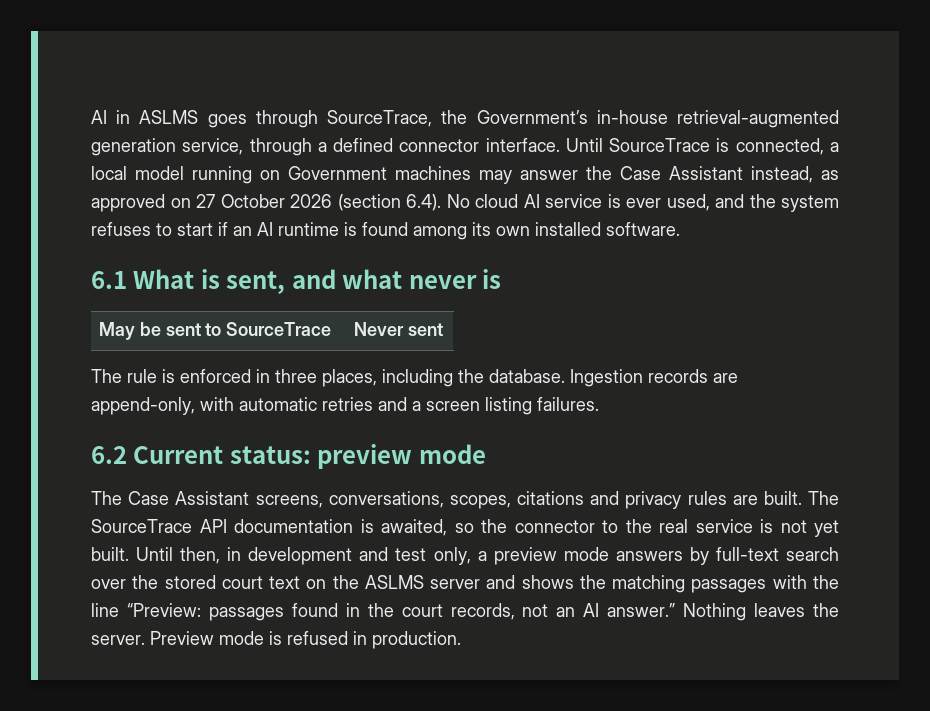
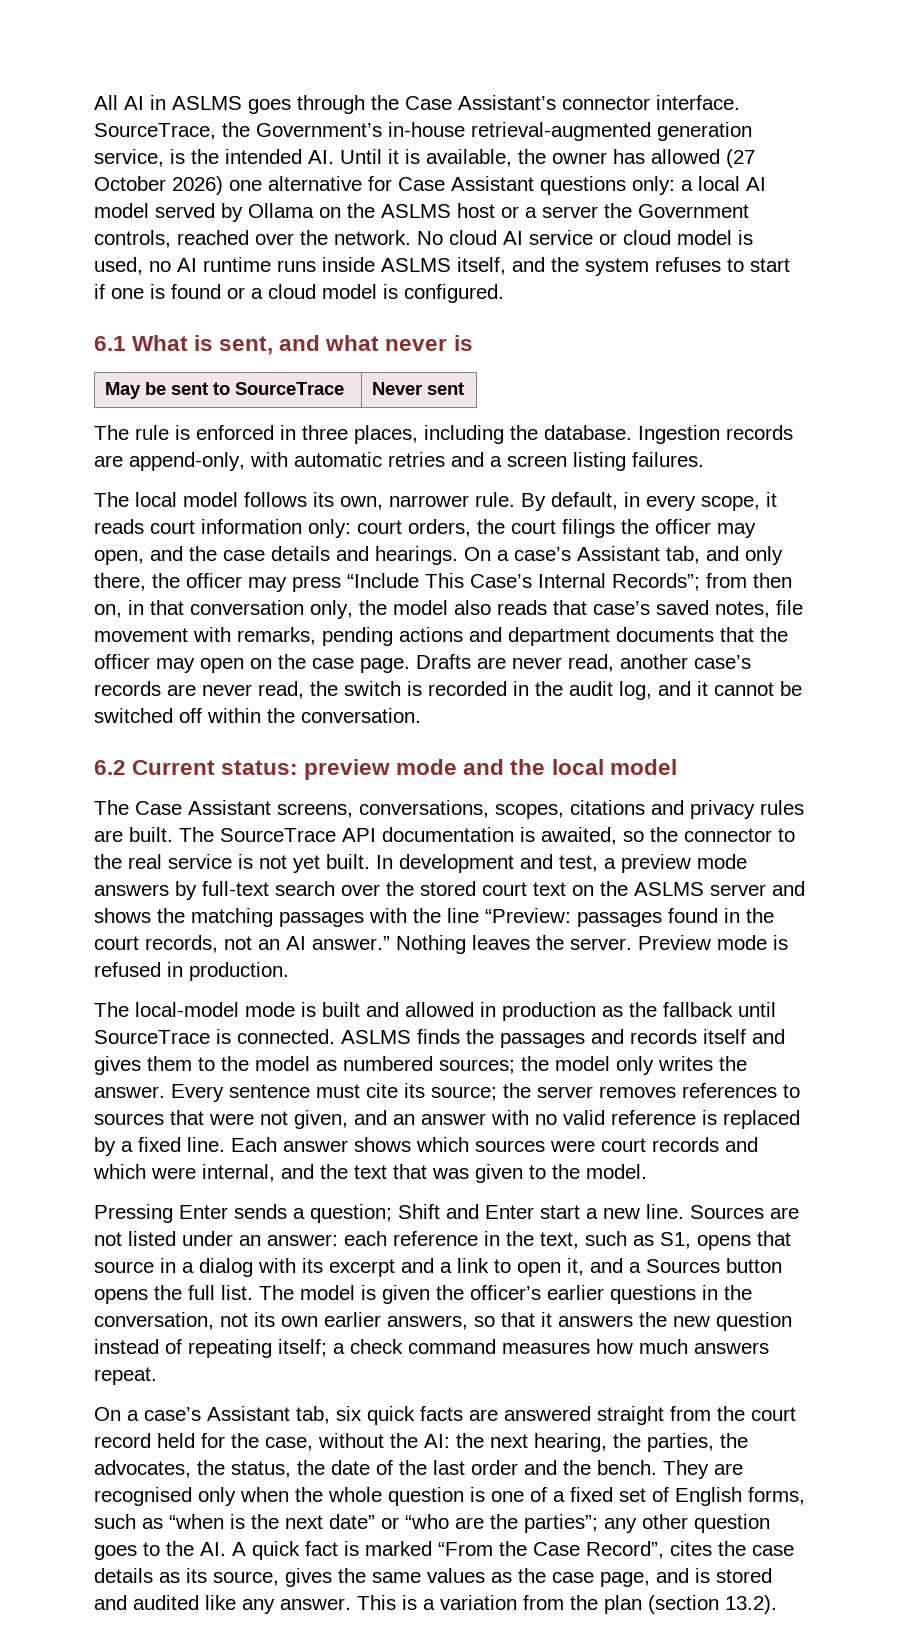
(91, 117) none -> [94,95,118,110] All
(318, 119) none -> [371,95,740,110] the Case Assistant’s connector interface.
[249,138,839,156] [91,166,839,184] [91,194,710,212] through a defined connector interface. Until SourceTrace is connected, a local model running on Government machines may answer the Case Assistant instead, as approved on 27 October 2026 (section 6.4). No cloud AI service is ever used, -> [170,149,755,168] [94,176,766,195] [94,203,749,222] [94,230,753,248] [94,257,506,275] is the intended AI. Until it is available, the owner has allowed (27 October 2026) one alternative for Case Assistant questions only: a local AI model served by Ollama on the ASLMS host or a server the Government controls, reached over the network. No cloud AI service or cloud model is used, no AI runtime runs inside ASLMS itself,
[233,222,680,240] an AI runtime is found among its own installed software. -> [111,284,504,303] one is found or a cloud model is configured.
(599, 404) none -> [94,492,777,511] [94,519,756,538] [94,546,783,565] [94,573,792,592] [94,600,803,619] [94,627,788,646] [94,654,751,673] [94,681,802,700] [94,708,421,723] // The local model follows its own, narrower rule. By default, in every scope, it reads court information only: court orders, the court filings the officer may open, and the case details and hearings. On a case’s Assistant tab, and only there, the officer may press “Include This Case’s Internal Records”; from then on, in that conversation only, the model also reads that case’s saved notes, file movement with remarks, pending actions and department documents that the officer may open on the case page. Drafts are never read, another case’s records are never read, the switch is recorded in the audit log, and it cannot be switched off within the conversation.
(486, 454) none -> [463,759,677,775] and the local model
[136,547,471,565] Until then, in development and test only, -> [376,854,598,873] In development and test,
(461, 640) none -> [94,1002,776,1021] [94,1029,785,1048] [94,1056,747,1075] [94,1083,800,1102] [94,1110,800,1129] [94,1137,758,1156] [93,1164,647,1183] [94,1204,799,1223] [94,1231,791,1250] [94,1258,782,1277] [94,1285,752,1304] [94,1312,792,1331] [94,1339,769,1358] [94,1367,157,1385] [94,1406,796,1425] [94,1433,748,1452] [94,1460,743,1479] [94,1487,805,1506] [94,1514,770,1533] [94,1541,794,1560] [94,1568,772,1587] [94,1595,777,1614] // The local-model mode is built and allowed in production as the fallback until SourceTrace is connected. ASLMS finds the passages and records itself and gives them to the model as numbered sources; the model only writes the answer. Every sentence must cite its source; the server removes references to sources that were not given, and an answer with no valid reference is replaced by a fixed line. Each answer shows which sources were court records and which were internal, and the text that was given to the model. // Pressing Enter sends a question; Shift and Enter start a new line. Sources are not listed under an answer: each reference in the text, such as S1, opens that source in a dialog with its excerpt and a link to open it, and a Sources button opens the full list. The model is given the officer’s earlier questions in the conversation, not its own earlier answers, so that it answers the new question instead of repeating itself; a check command measures how much answers repeat. // On a case’s Assistant tab, six quick facts are answered straight from the court record held for the case, without the AI: the next hearing, the parties, the advocates, the status, the date of the last order and the bench. They are recognised only when the whole question is one of a fixed set of English forms, such as “when is the next date” or “who are the parties”; any other question goes to the AI. A quick fact is marked “From the Case Record”, cites the case details as its source, gives the same values as the case page, and is stored and audited like any answer. This is a variation from the plan (section 13.2).

